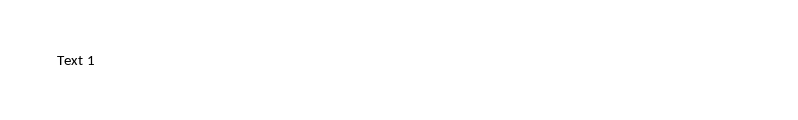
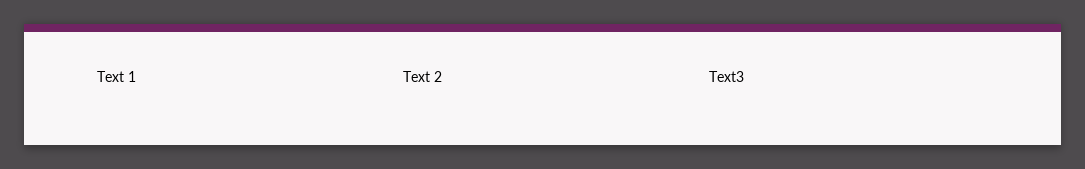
(95, 60) none -> [403,71,442,82] [709,71,744,82] // Text 2 // Text3

